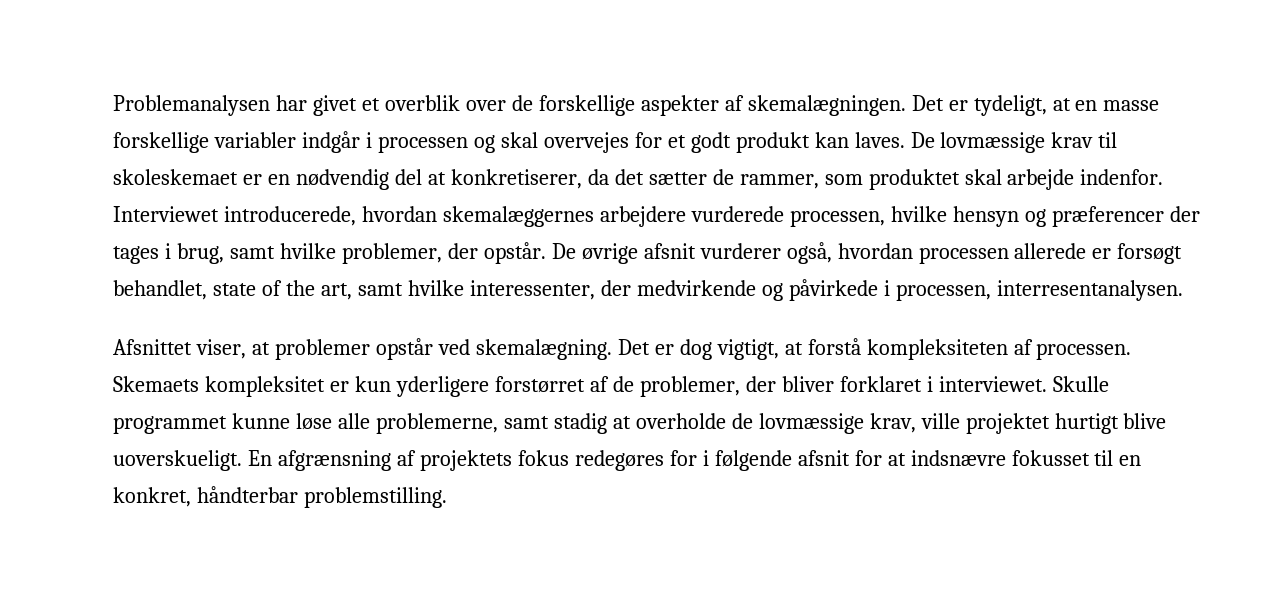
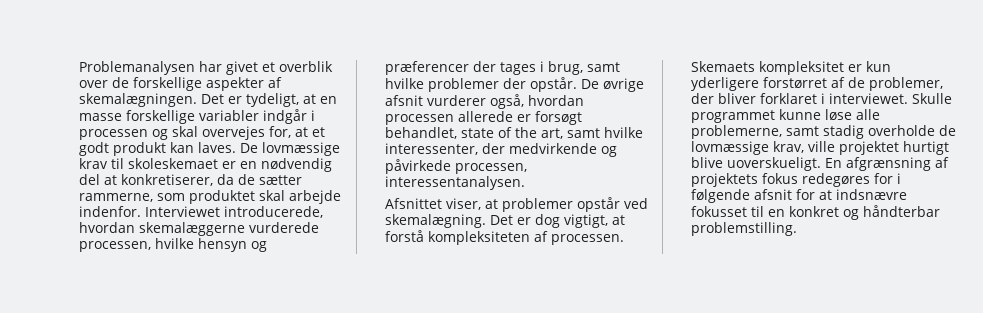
[634,132,662,148] for -> [269,126,309,138] for, at
[614,169,819,189] det sætter de rammer, -> [238,174,303,185] [79,193,154,202] de sætter rammerne,
[443,206,687,227] skemalæggernes arbejdere -> [139,222,246,236] skemalæggerne
[342,243,443,264] problemer, -> [428,78,500,92] problemer
[883,280,1183,301] i processen, interresentanalysen. -> [455,163,528,174] [385,176,526,190] processen, interessentanalysen.
[612,416,631,429] at -> (865, 132) none
[113,487,192,507] konkret, -> [789,206,860,220] konkret og

